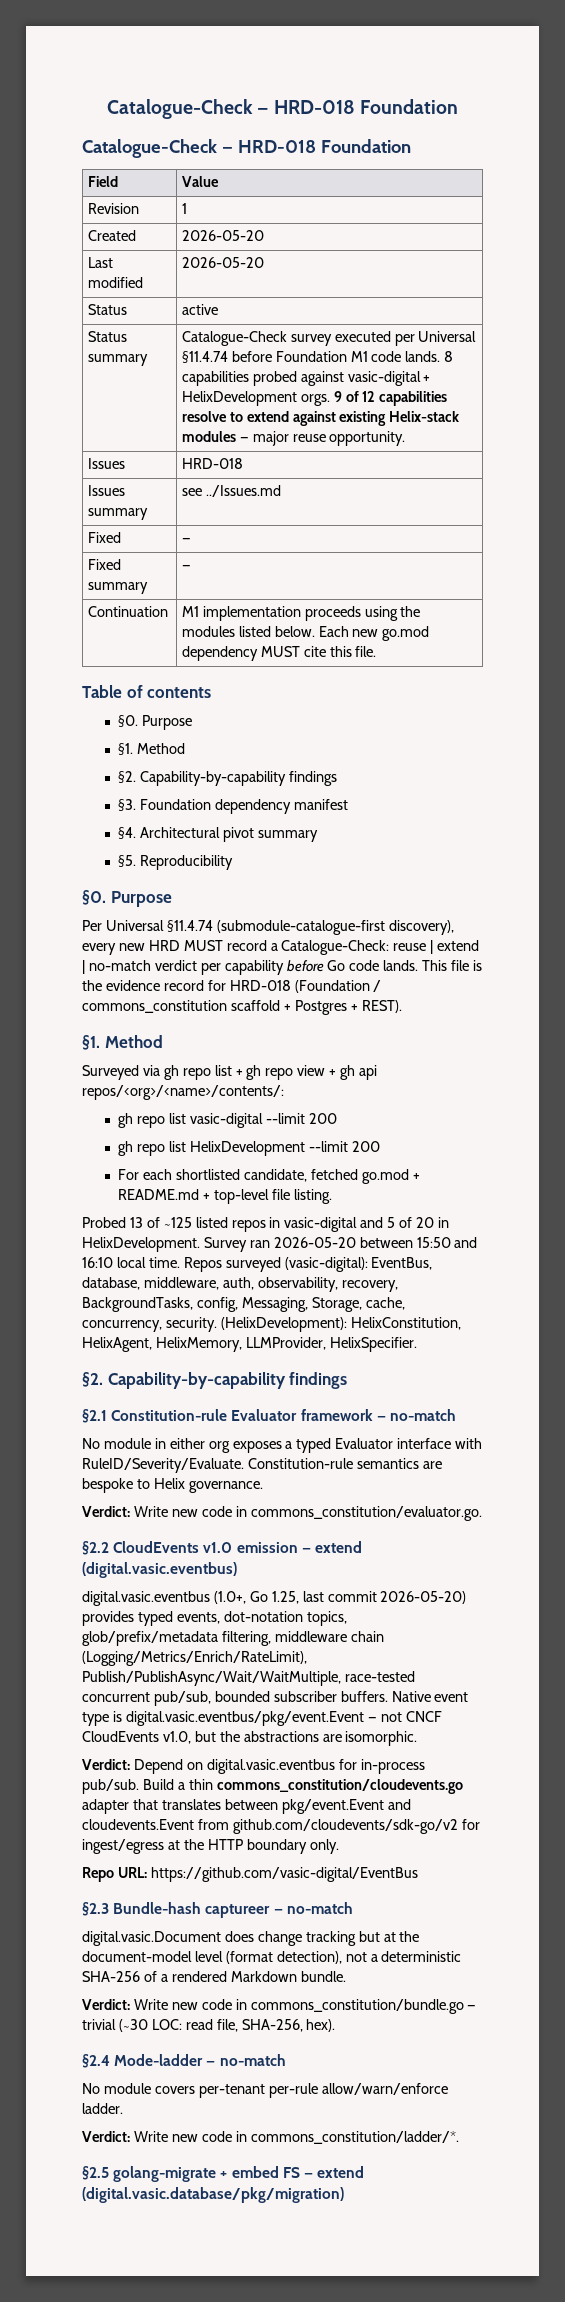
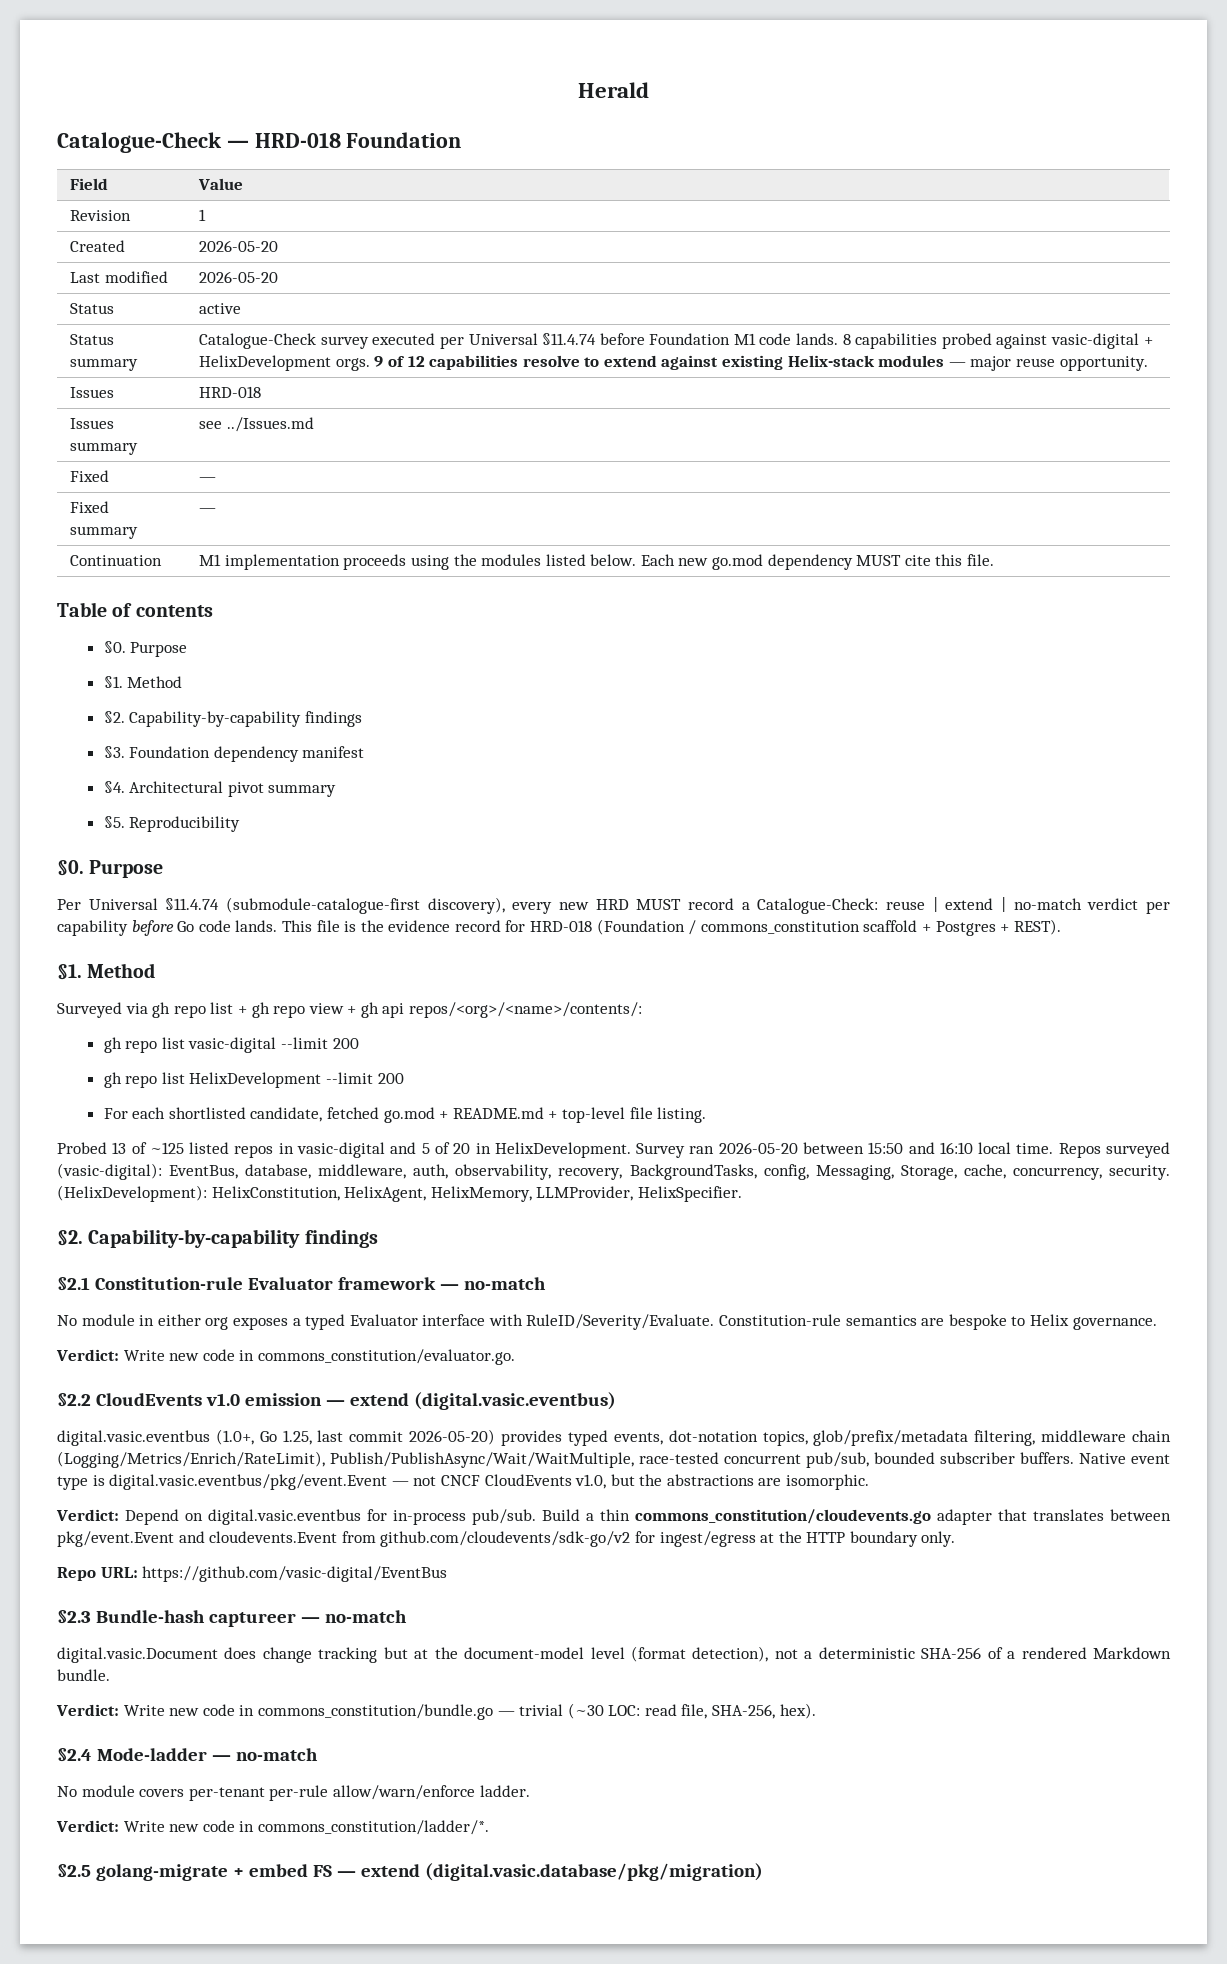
[107,99,458,119] Catalogue-Check — HRD-018 Foundation -> [578,82,649,98] Herald

